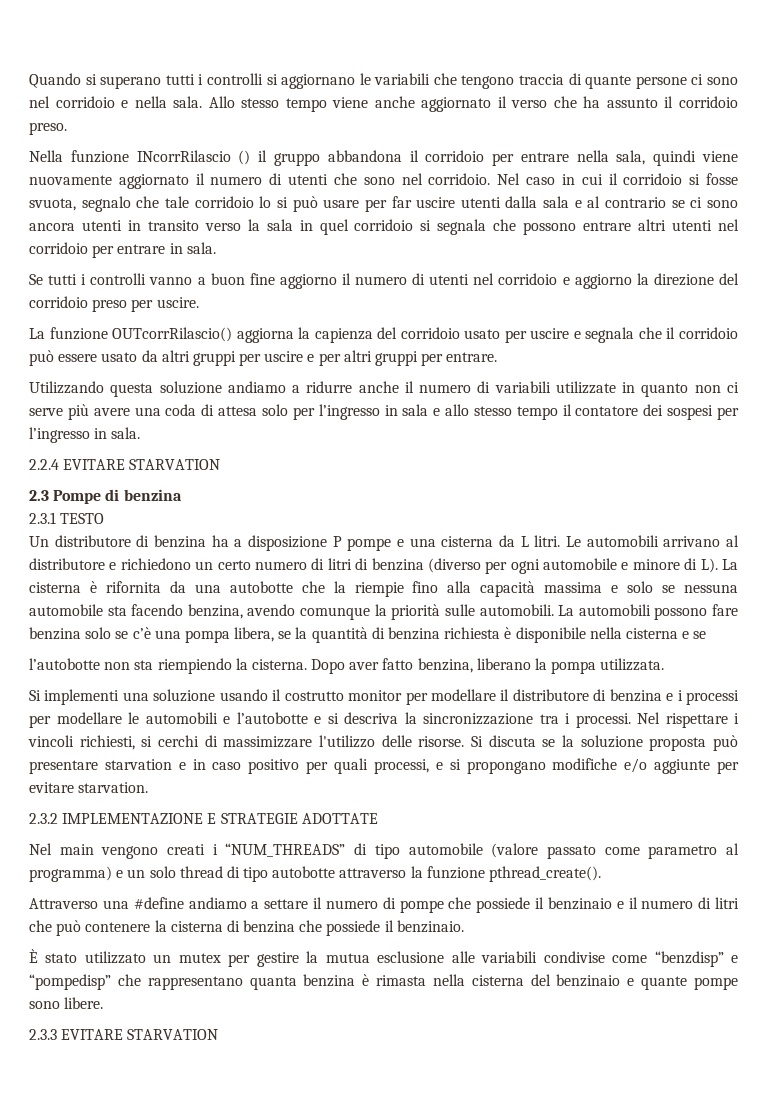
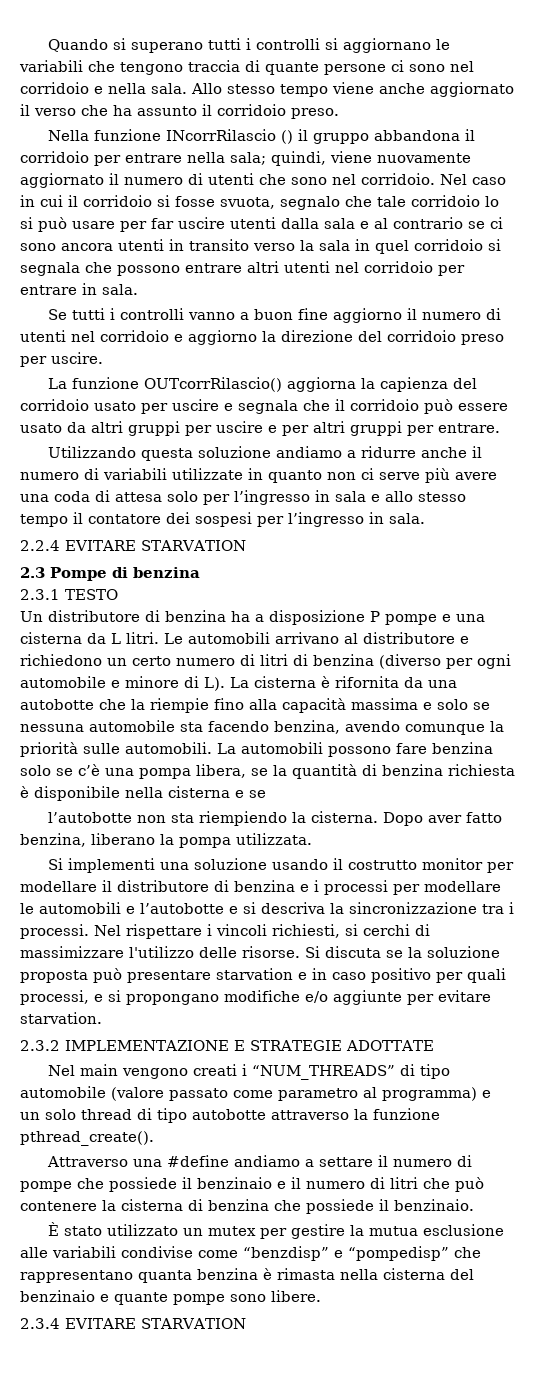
[616,150,697,166] sala, quindi -> [230,151,326,166] sala; quindi,
[29,1029,57,1040] 2.3.3 -> [20,1318,60,1329] 2.3.4

